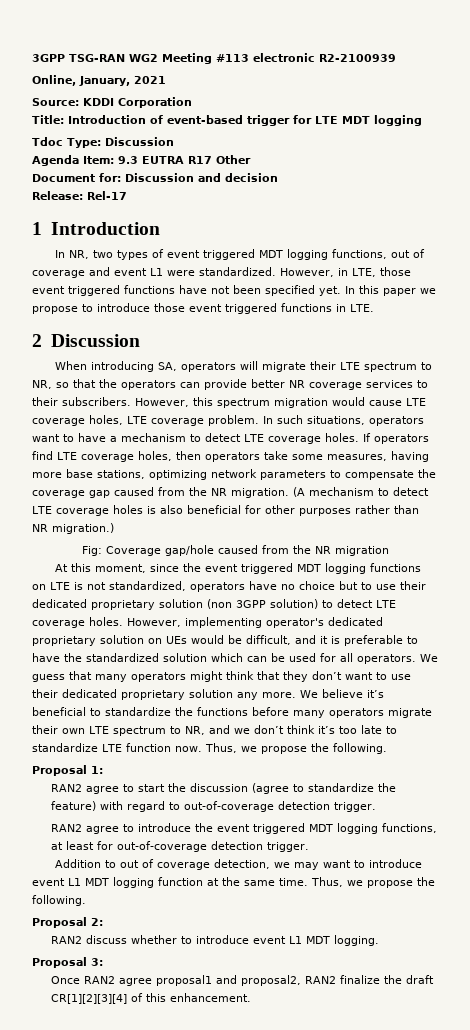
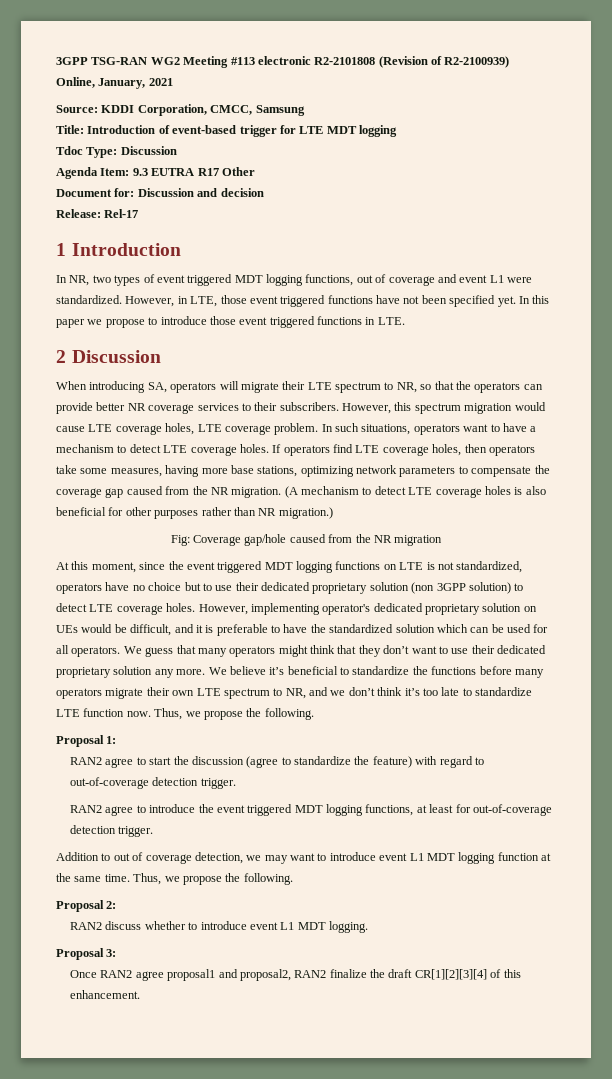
[319,54,396,62] R2-2100939 -> [314,56,510,68] R2-2101808 (Revision of R2-2100939)
[118,97,192,108] Corporation -> [137,104,305,116] Corporation, CMCC, Samsung

